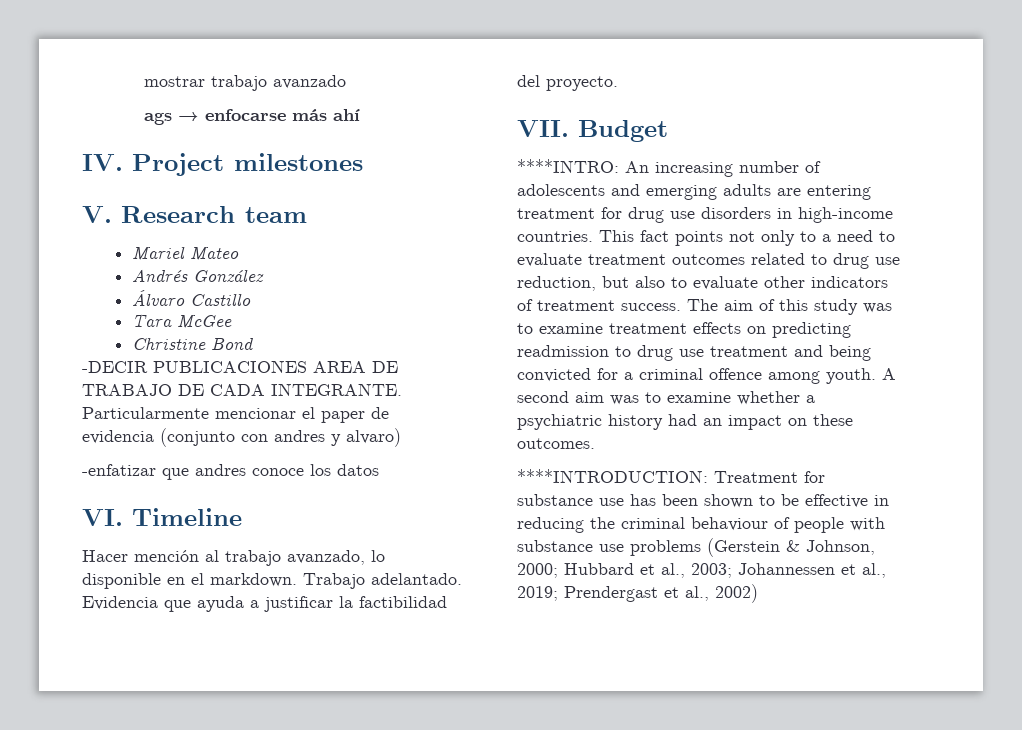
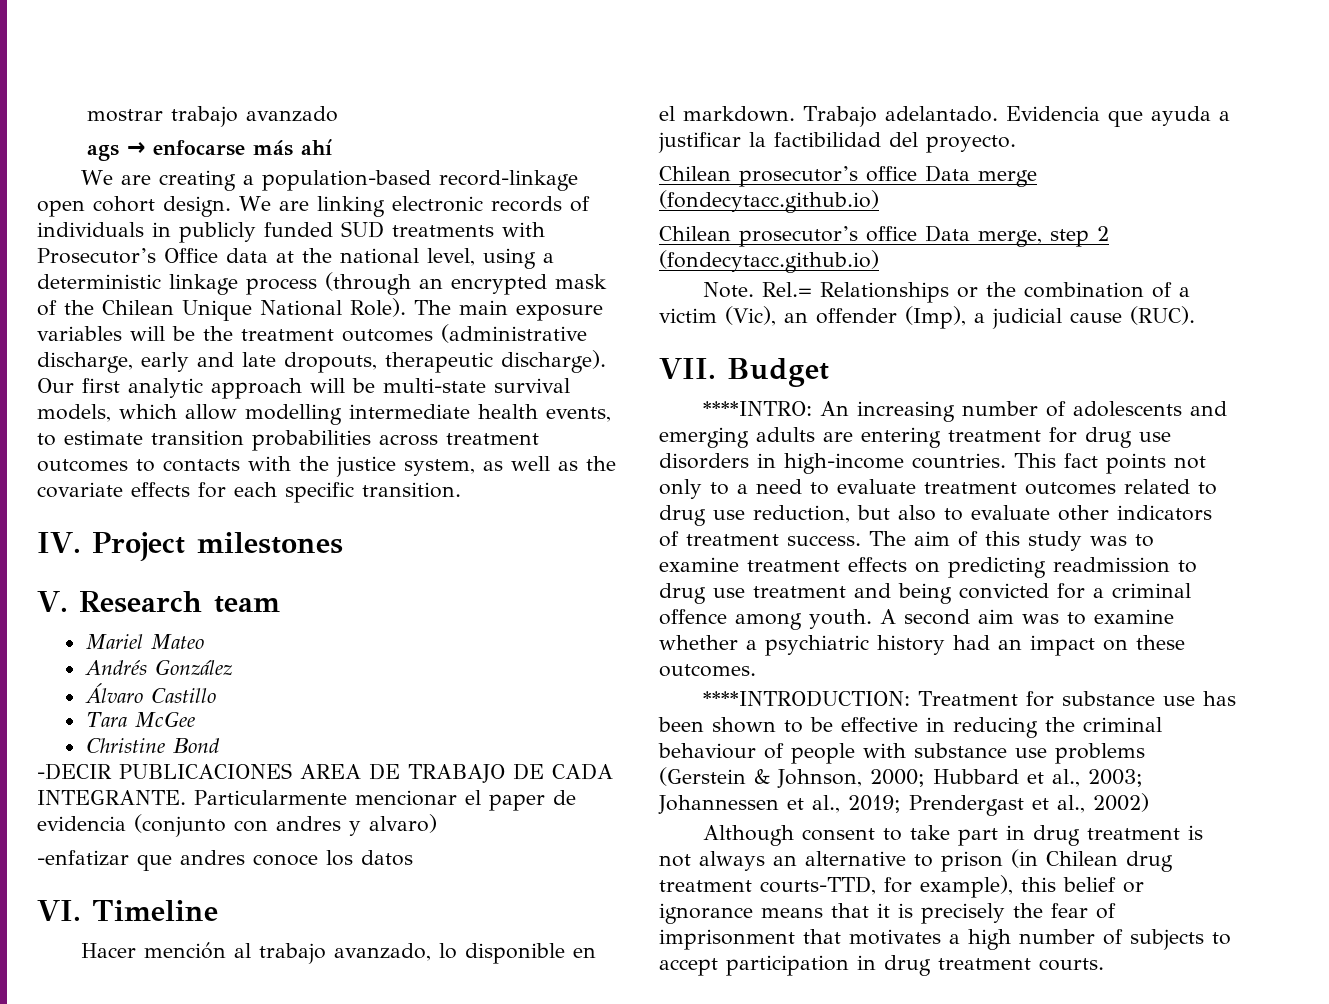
(360, 115) none -> [81,170,579,191] [37,196,590,217] [37,221,545,243] [37,248,554,269] [37,272,607,295] [37,298,603,321] [37,324,587,343] [37,350,606,373] [37,378,570,399] [37,404,611,425] [37,430,539,451] [37,456,616,477] [37,482,461,503] // We are creating a population-based record-linkage open cohort design. We are linking electronic records of individuals in publicly funded SUD treatments with Prosecutor’s Office data at the national level, using a deterministic linkage process (through an encrypted mask of the Chilean Unique National Role). The main exposure variables will be the treatment outcomes (administrative discharge, early and late dropouts, therapeutic discharge). Our first analytic approach will be multi-state survival models, which allow modelling intermediate health events, to estimate transition probabilities across treatment outcomes to contacts with the justice system, as well as the covariate effects for each specific transition.
(618, 83) none -> [659,165,1037,187] [659,190,879,213] [659,225,1109,247] [659,250,879,273] [703,282,1191,303] [659,306,1195,329] // Chilean prosecutor’s office Data merge (fondecytacc.github.io) // Chilean prosecutor’s office Data merge, step 2 (fondecytacc.github.io) // Note. Rel.= Relationships or the combination of a victim (Vic), an offender (Imp), a judicial cause (RUC).
(758, 593) none -> [703,825,1204,846] [659,849,1173,872] [659,875,1144,898] [659,903,1116,924] [659,929,1231,950] [659,955,1104,976] // Although consent to take part in drug treatment is not always an alternative to prison (in Chilean drug treatment courts-TTD, for example), this belief or ignorance means that it is precisely the fear of imprisonment that motivates a high number of subjects to accept participation in drug treatment courts.

